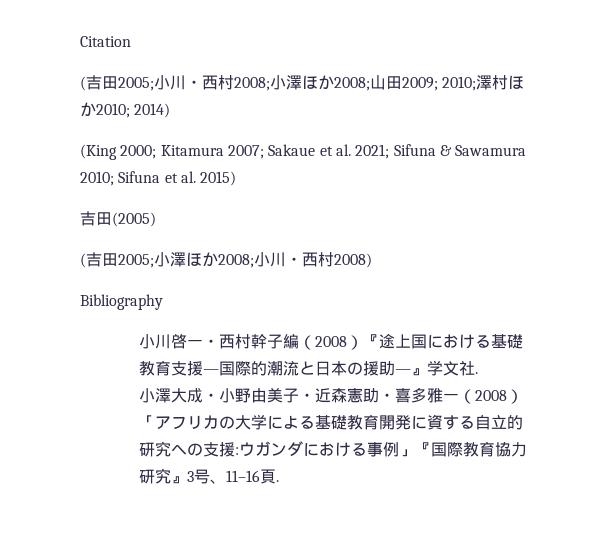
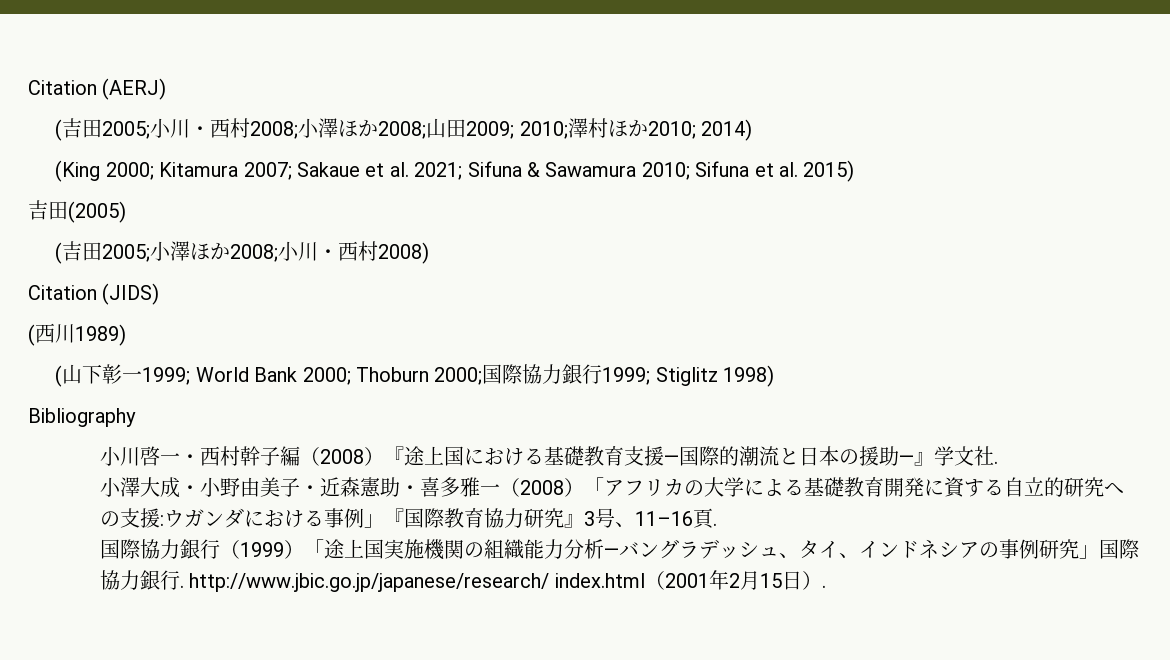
[80,36,131,47] Citation -> [28,78,167,100] Citation (AERJ)
(372, 260) none -> [28,283,160,305] [28,323,126,346] [55,364,775,387] // Citation (JIDS) // (西川1989) // (山下彰一1999; World Bank 2000; Thoburn 2000;国際協力銀行1999; Stiglitz 1998)
(279, 481) none -> [99,539,1139,560] [99,570,826,592] // 国際協力銀行（1999）「途上国実施機関の組織能力分析―バングラデッシュ、タイ、インドネシアの事例研究」国際協力銀行. http://www.jbic.go.jp/japanese/research/ index.html（2001年2月15日）.

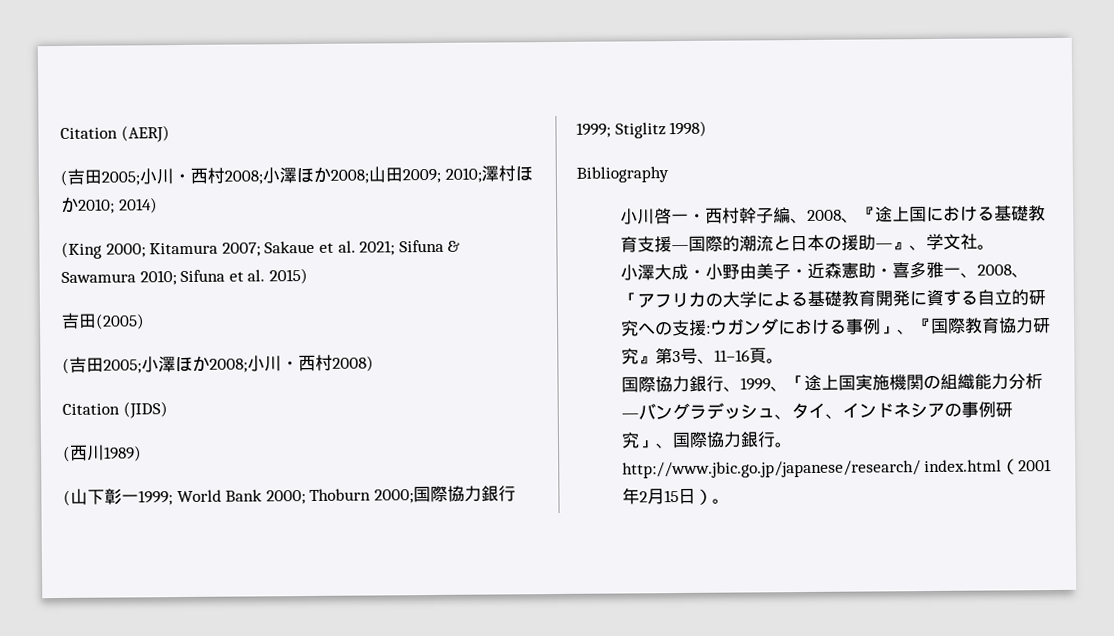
[299,447,384,466] （2008） -> [789,209,859,224] 、2008、
[933,446,998,466] 学文社. -> [908,233,995,251] 、学文社。
[499,478,584,497] （2008） -> [959,264,1029,278] 、2008、
(384, 521) none -> [896,329,915,335] 、
(584, 521) none -> [654,348,673,365] 第
[712,523,717,526] [99,539,304,559] . // 国際協力銀行（1999） -> [765,358,784,364] [620,375,788,393] 。 // 国際協力銀行、1999、
[1098,539,1139,559] [99,570,184,590] 国際協力銀行. -> [655,431,793,449] 、国際協力銀行。
[821,585,826,588] . -> [711,498,730,504] 。

